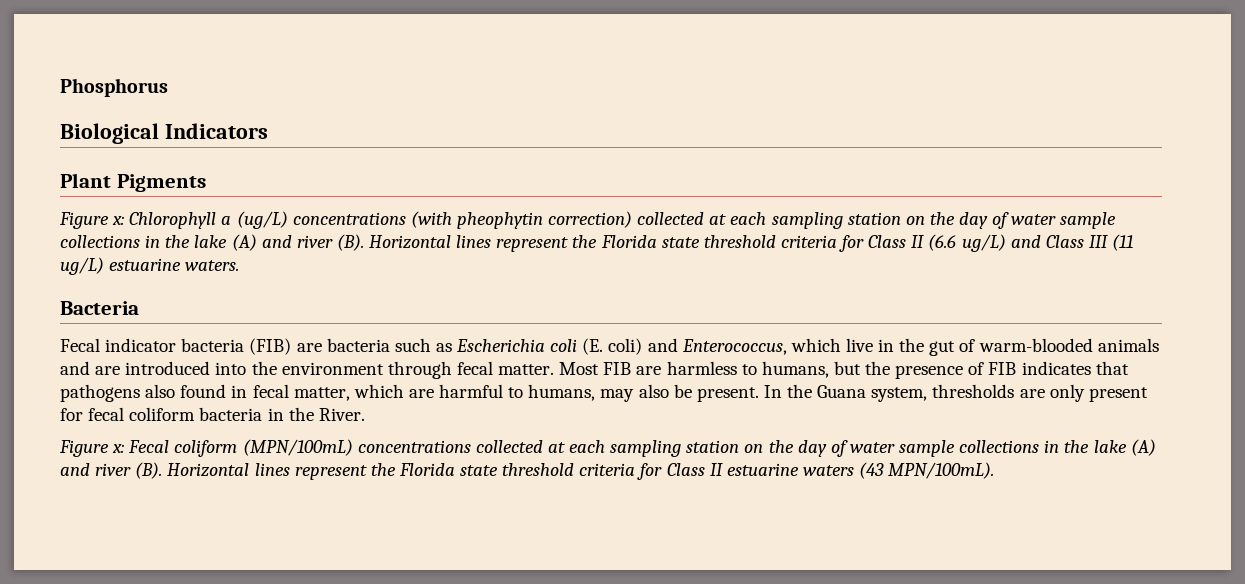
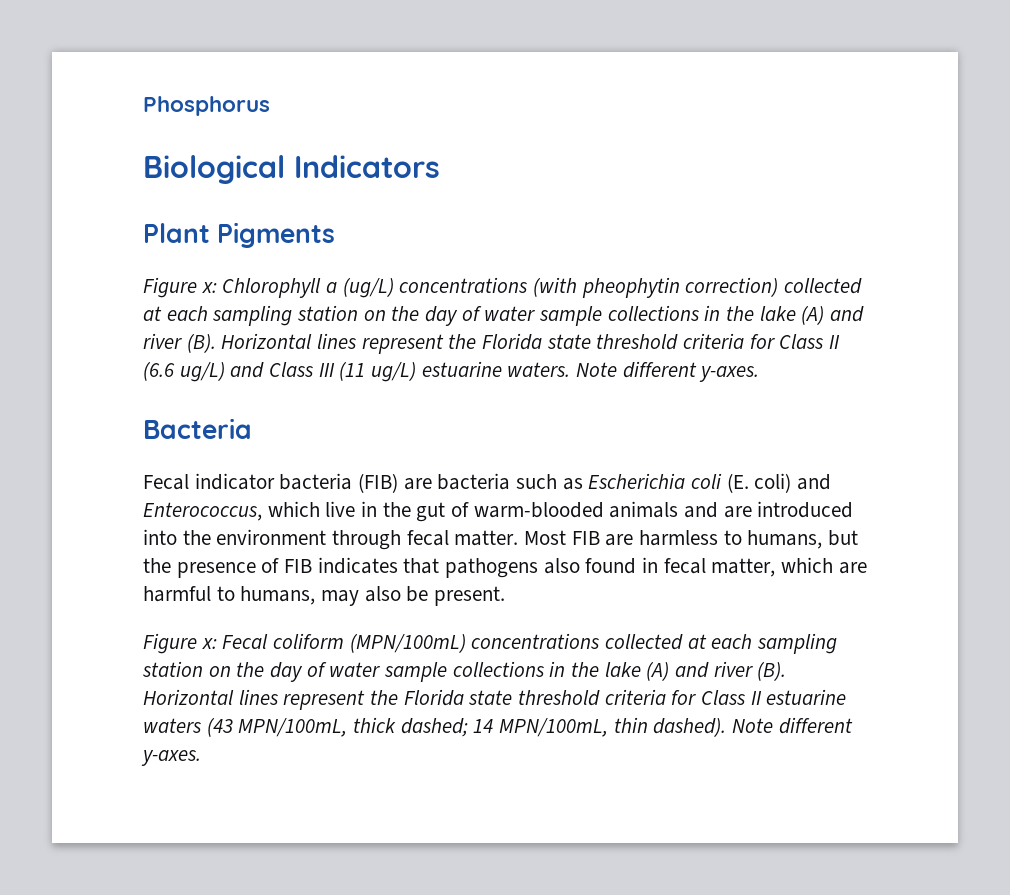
(240, 265) none -> [576,361,760,382] Note different y-axes.
[763,384,1148,402] [60,407,365,421] In the Guana system, thresholds are only present for fecal coliform bacteria in the River. -> (506, 596) none
[888,462,995,479] MPN/100mL). -> [238,717,853,737] [141,750,201,766] MPN/100mL, thick dashed; 14 MPN/100mL, thin dashed). Note different y-axes.

